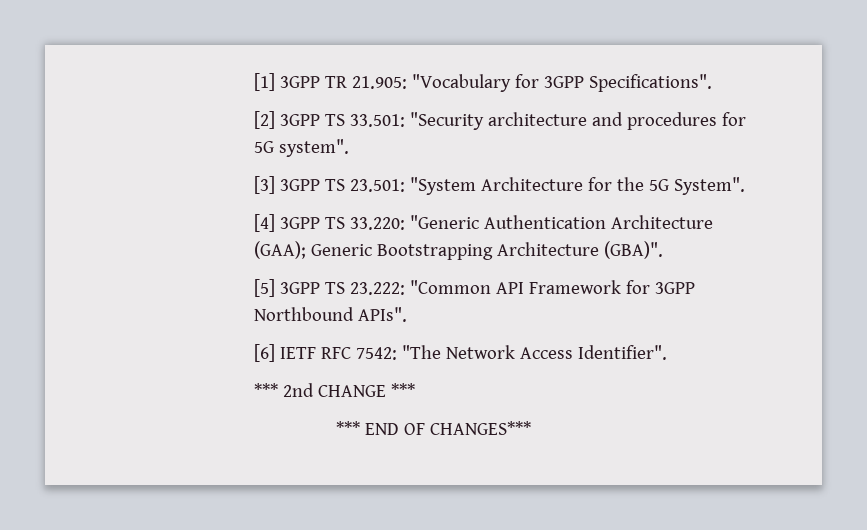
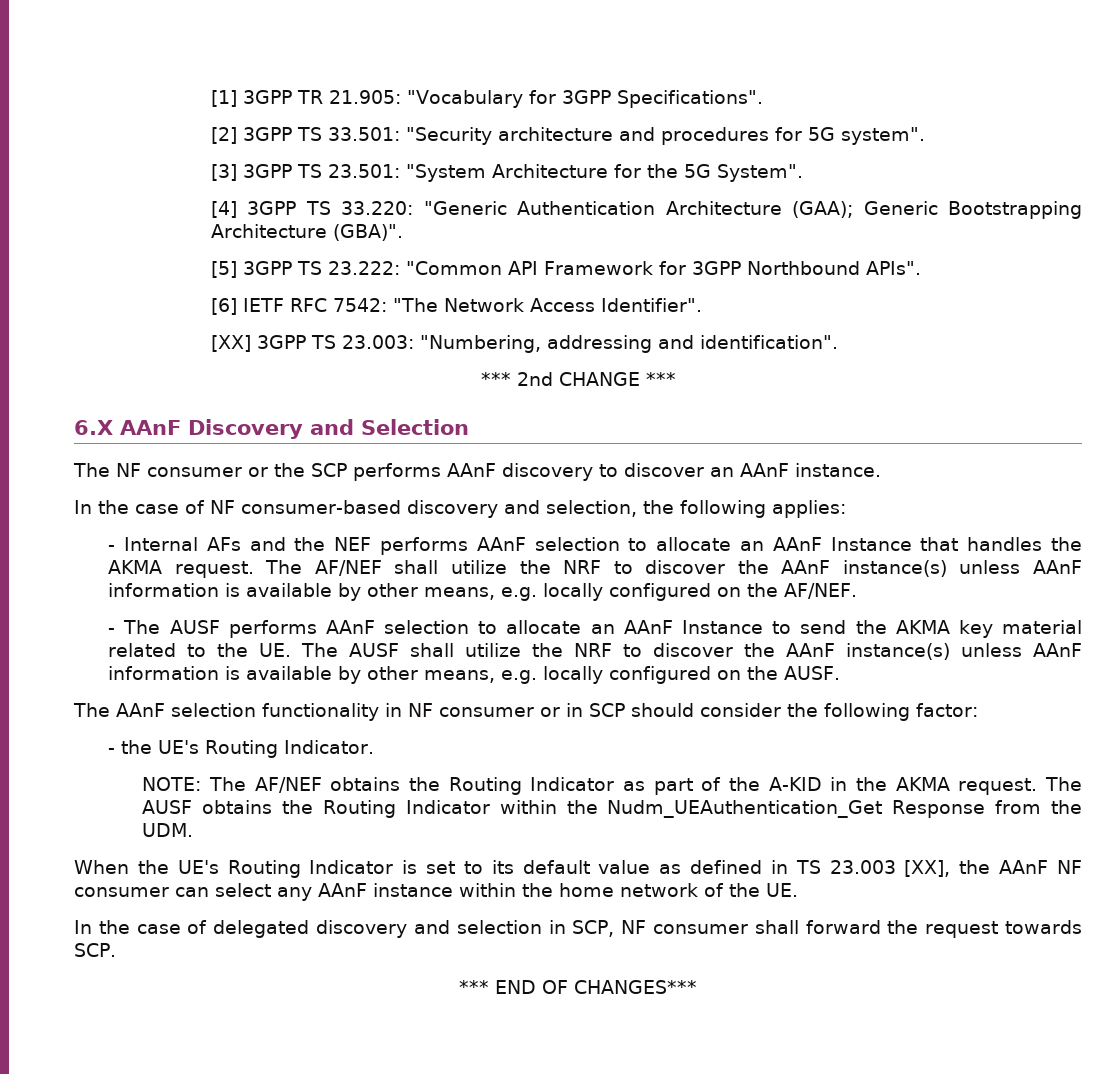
[253,383,415,397] *** 2nd CHANGE *** -> [210,335,838,353] [480,372,676,386] [74,419,469,439] [73,463,881,481] [74,500,846,518] [108,537,1082,555] [108,560,1083,578] [108,583,858,601] [108,620,1082,638] [108,643,1082,660] [108,666,841,684] [73,703,978,721] [108,740,375,758] [142,777,1082,795] [142,800,1082,818] [142,823,194,837] [74,860,1083,878] [74,883,798,901] [74,920,1082,938] [74,943,116,957] [XX] 3GPP TS 23.003: "Numbering, addressing and identification". // *** 2nd CHANGE *** // 6.X AAnF Discovery and Selection // The NF consumer or the SCP performs AAnF discovery to discover an AAnF instance. // In the case of NF consumer-based discovery and selection, the following applies: // - Internal AFs and the NEF performs AAnF selection to allocate an AAnF Instance that handles the AKMA request. The AF/NEF shall utilize the NRF to discover the AAnF instance(s) unless AAnF information is available by other means, e.g. locally configured on the AF/NEF. // - The AUSF performs AAnF selection to allocate an AAnF Instance to send the AKMA key material related to the UE. The AUSF shall utilize the NRF to discover the AAnF instance(s) unless AAnF information is available by other means, e.g. locally configured on the AUSF. // The AAnF selection functionality in NF consumer or in SCP should consider the following factor: // - the UE's Routing Indicator. // NOTE: The AF/NEF obtains the Routing Indicator as part of the A-KID in the AKMA request. The AUSF obtains the Routing Indicator within the Nudm_UEAuthentication_Get Response from the UDM. // When the UE's Routing Indicator is set to its default value as defined in TS 23.003 [XX], the AAnF NF consumer can select any AAnF instance within the home network of the UE. // In the case of delegated discovery and selection in SCP, NF consumer shall forward the request towards SCP.

